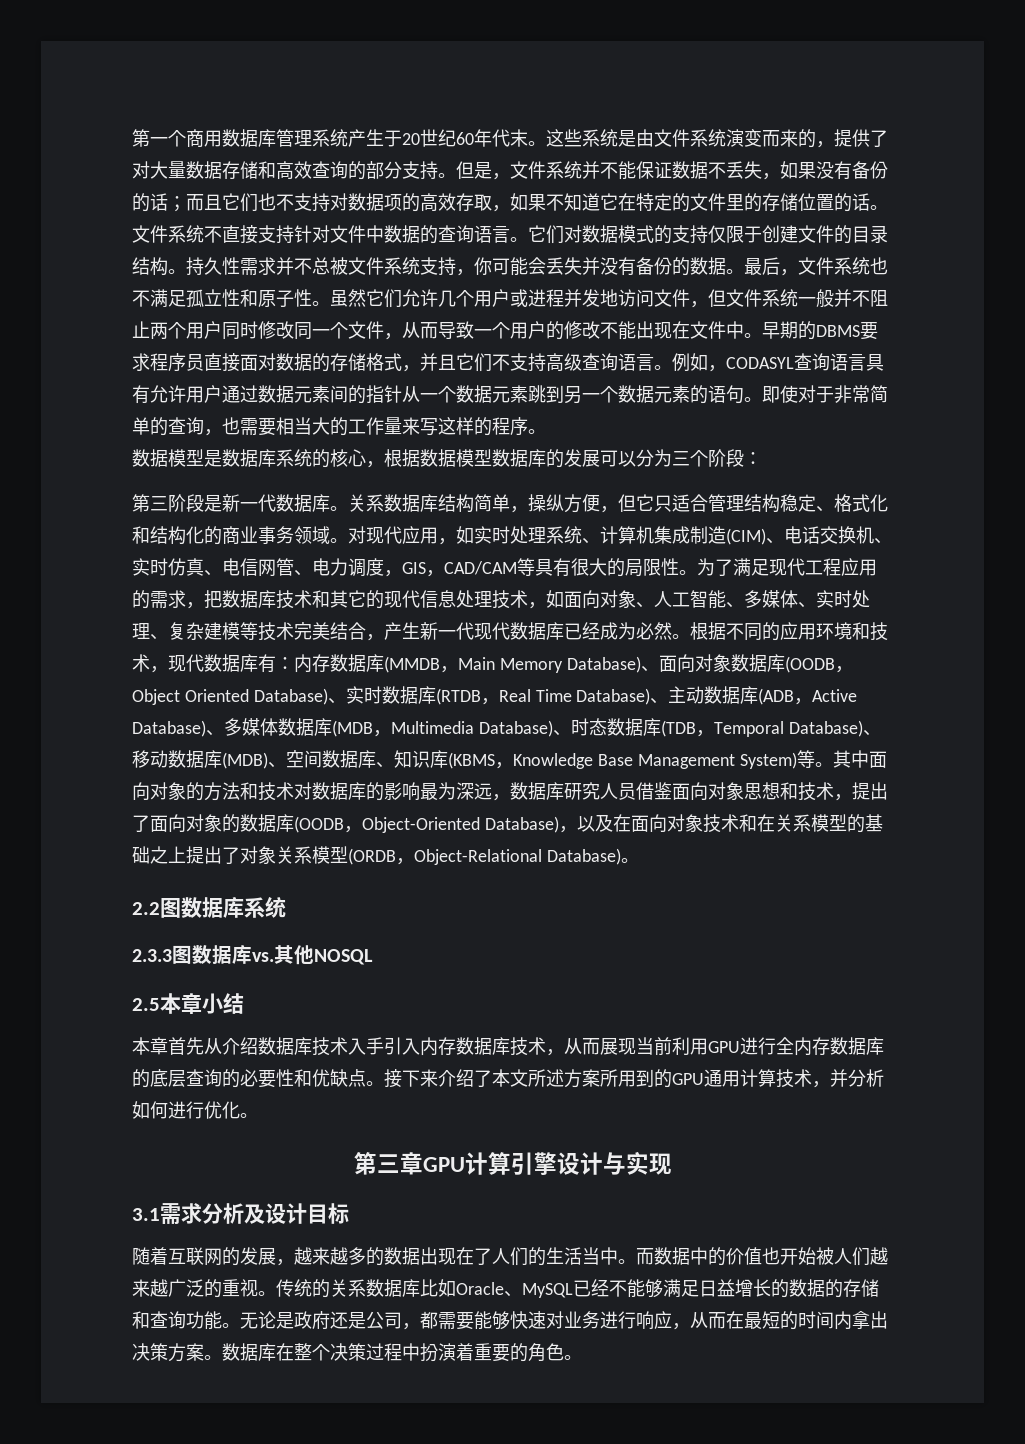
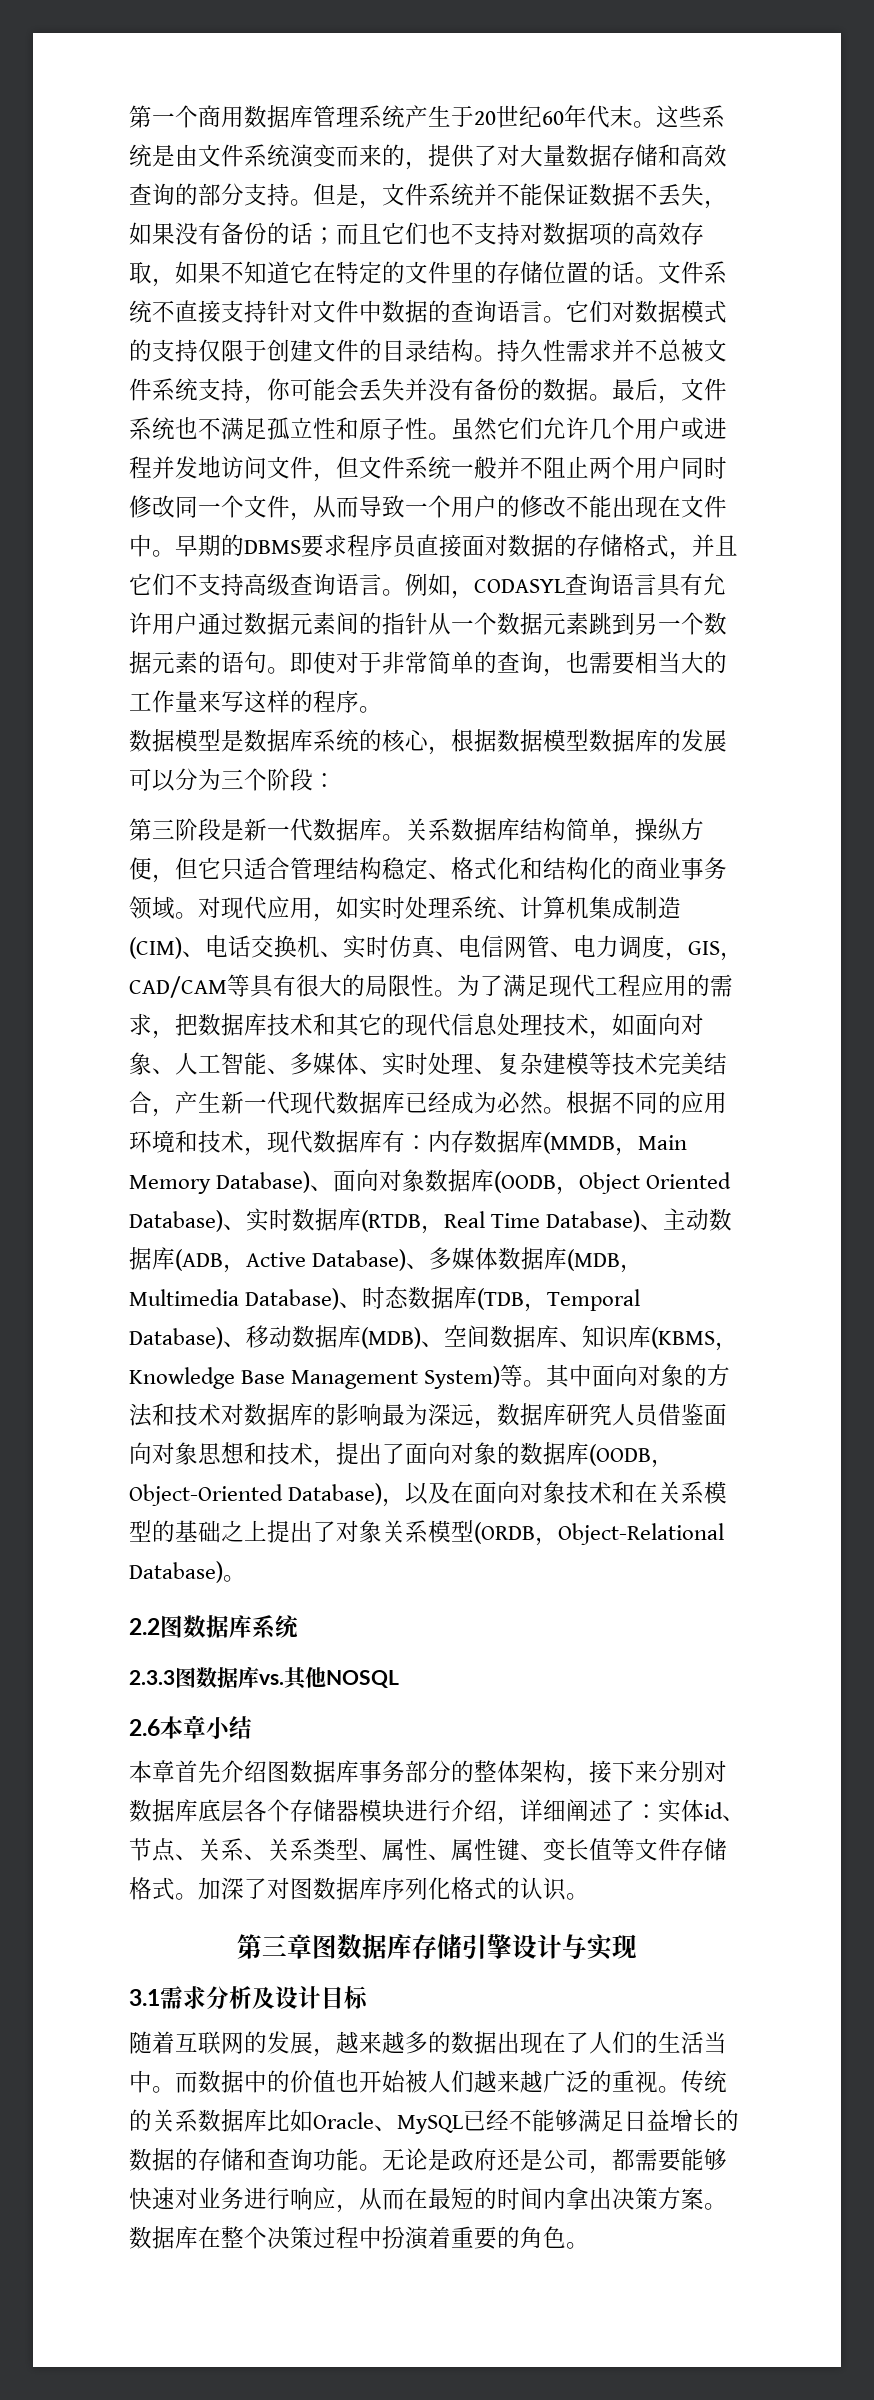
[132,998,160,1011] 2.5 -> [129,1719,160,1736] 2.6
[204,1037,884,1056] [132,1069,884,1088] [132,1101,240,1119] 从介绍数据库技术入手引入内存数据库技术，从而展现当前利用GPU进行全内存数据库的底层查询的必要性和优缺点。接下来介绍了本文所述方案所用到的GPU通用计算技术，并分析如何进行优化 -> [221,1760,727,1786] [129,1799,745,1825] [129,1838,727,1862] [129,1877,566,1901] 介绍图数据库事务部分的整体架构，接下来分别对数据库底层各个存储器模块进行介绍，详细阐述了：实体id、节点、关系、关系类型、属性、属性键、变长值等文件存储格式。加深了对图数据库序列化格式的认识
[422,1152,511,1175] GPU计算 -> [312,1933,462,1959] 图数据库存储

